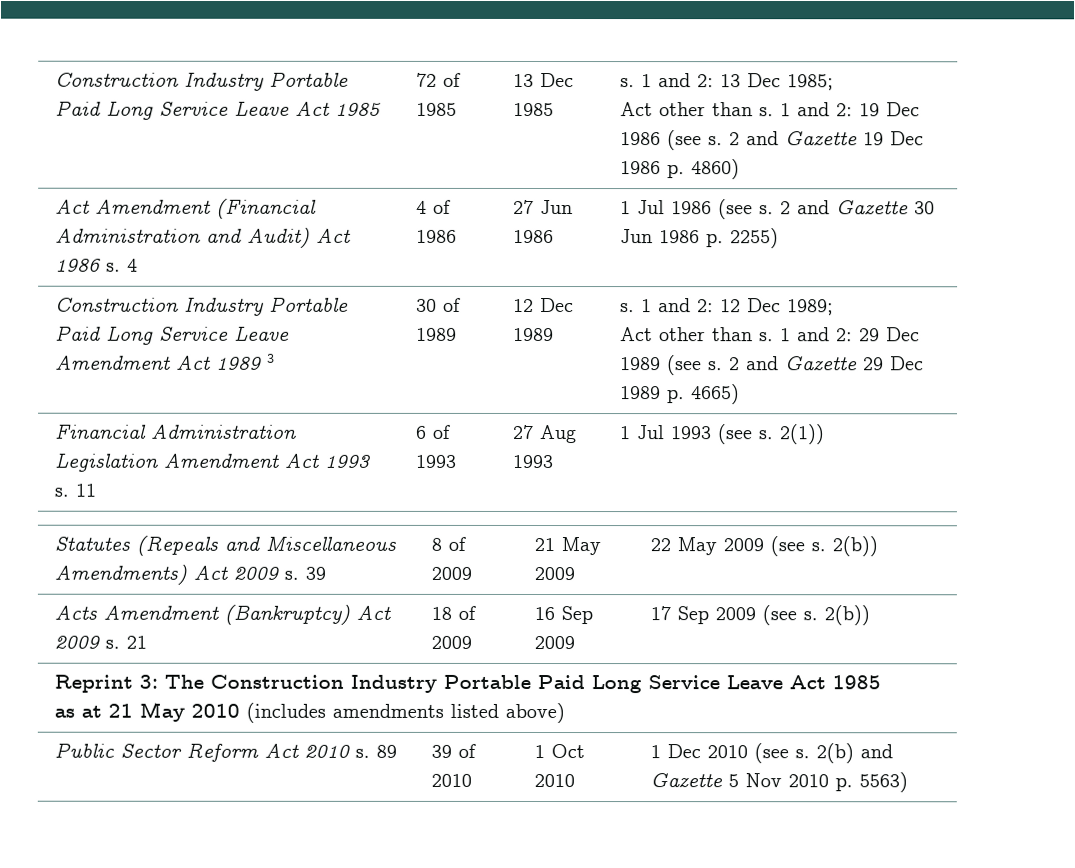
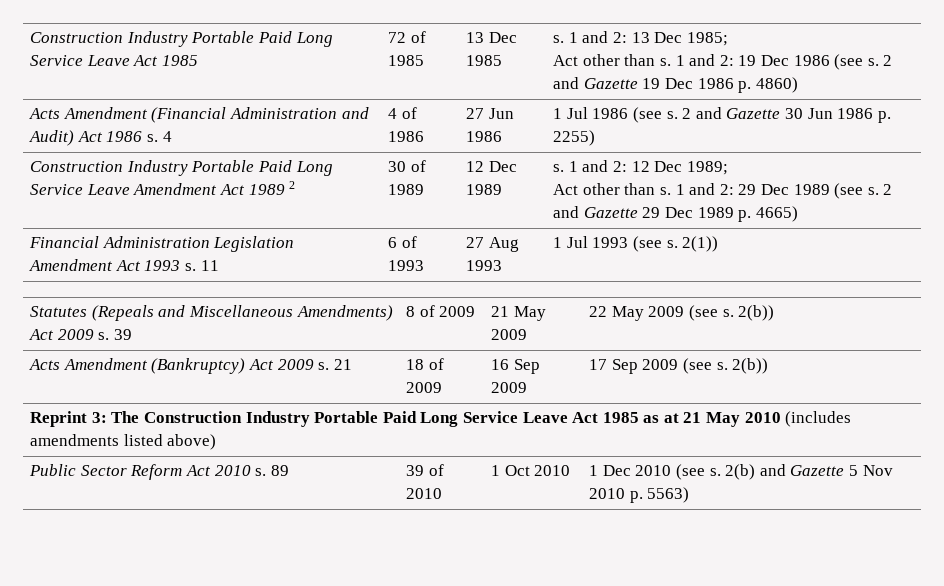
[55,199,91,214] Act -> [29,108,61,119] Acts
[267,353,276,363] 3 -> [289,181,296,189] 2
(882, 682) // -> (639, 417) none

